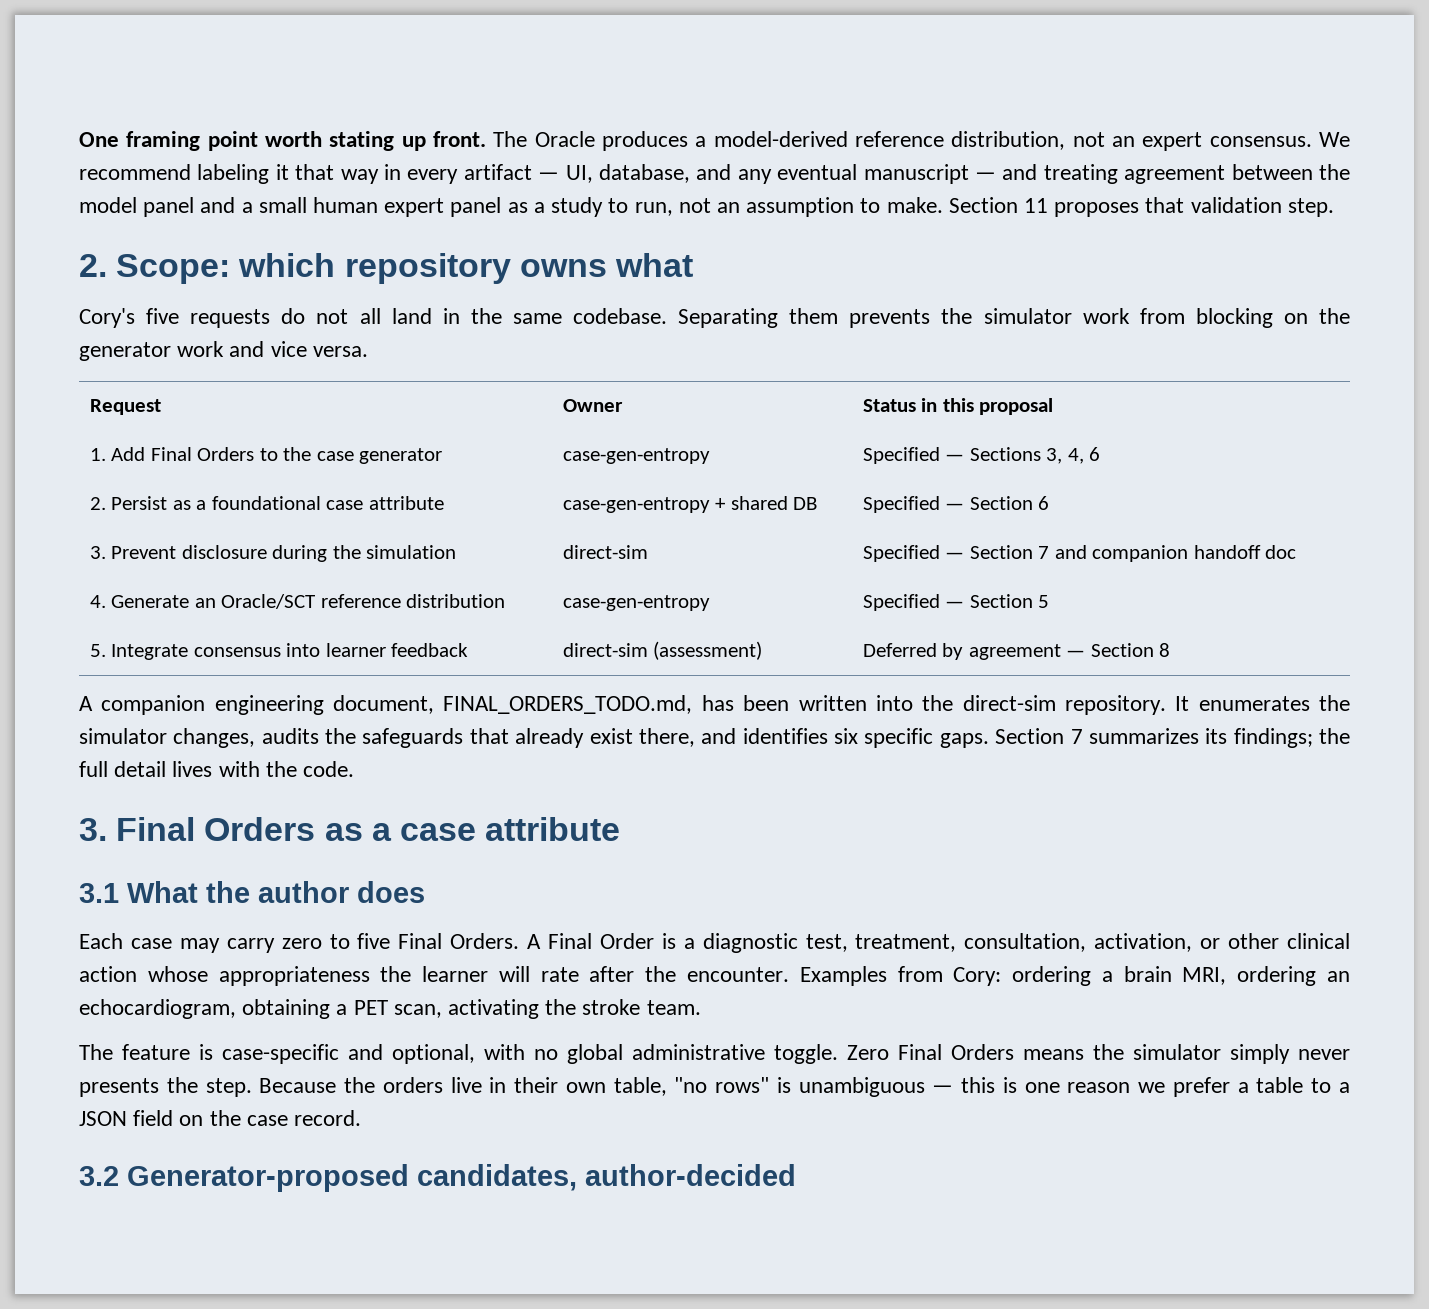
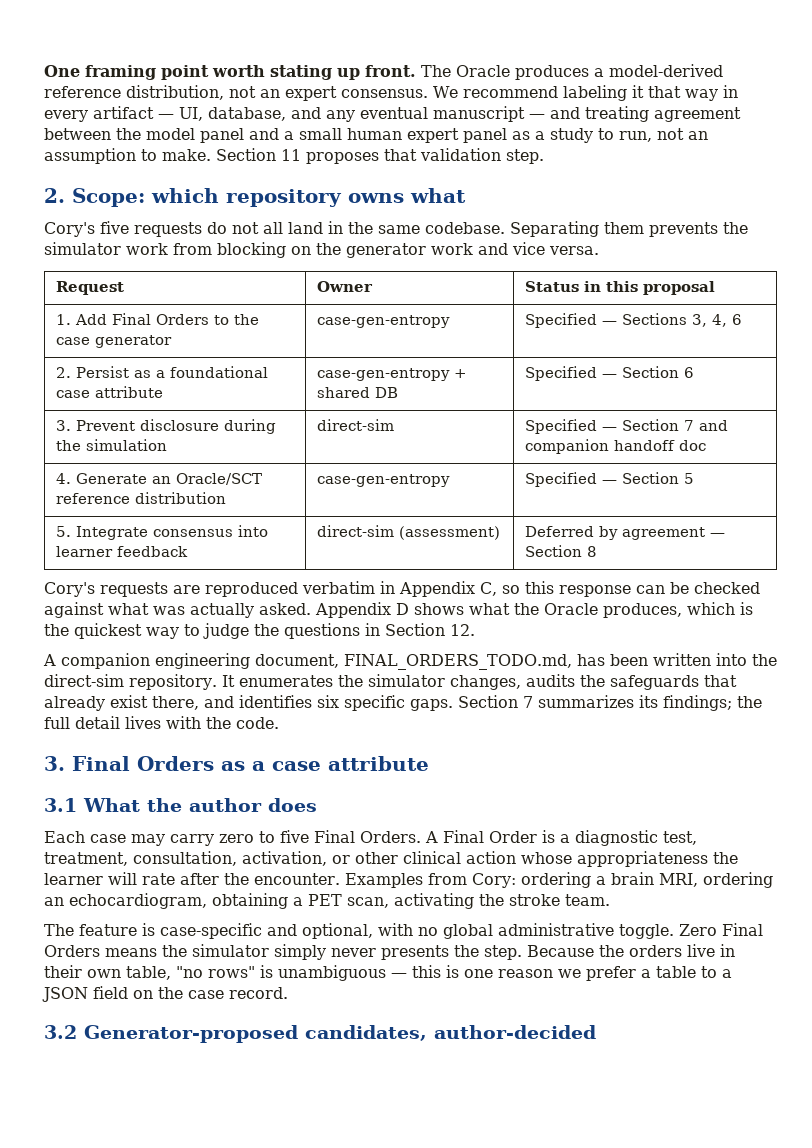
(1171, 650) none -> [44,581,760,597] [44,602,753,618] [44,623,475,639] // Cory's requests are reproduced verbatim in Appendix C, so this response can be checked against what was actually asked. Appendix D shows what the Oracle produces, which is the quickest way to judge the questions in Section 12.

